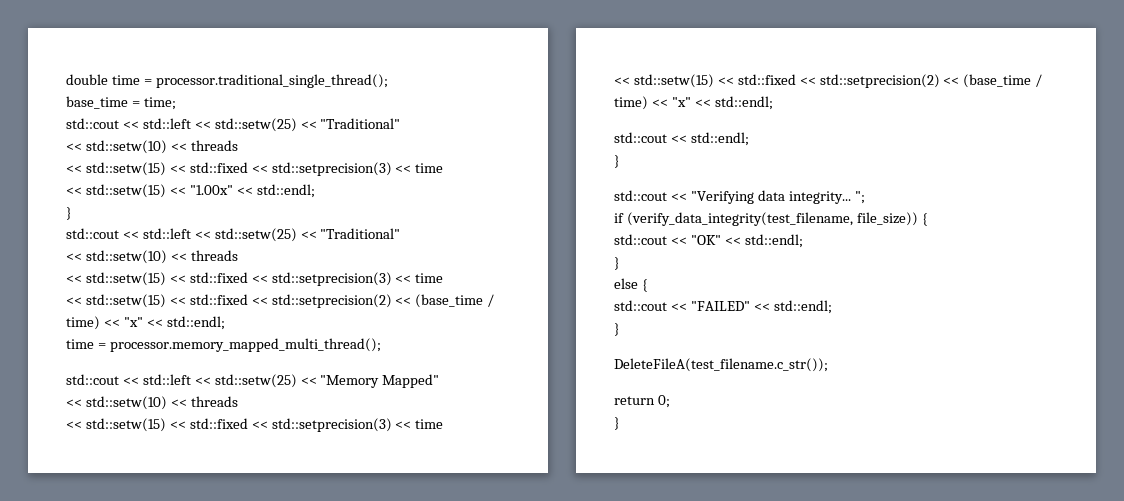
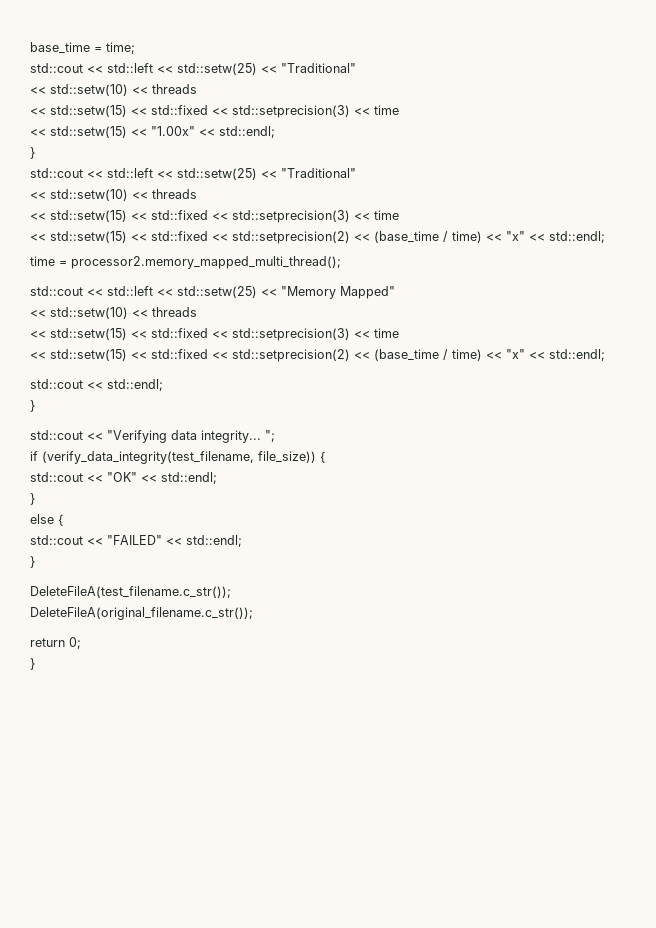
[66,74,388,88] double time = processor.traditional_single_thread(); // -> (30, 48) none
[109,338,381,352] processor.memory_mapped_multi_thread(); -> [71,256,341,269] processor2.memory_mapped_multi_thread();
(828, 365) none -> [30,607,253,620] // DeleteFileA(original_filename.c_str());

